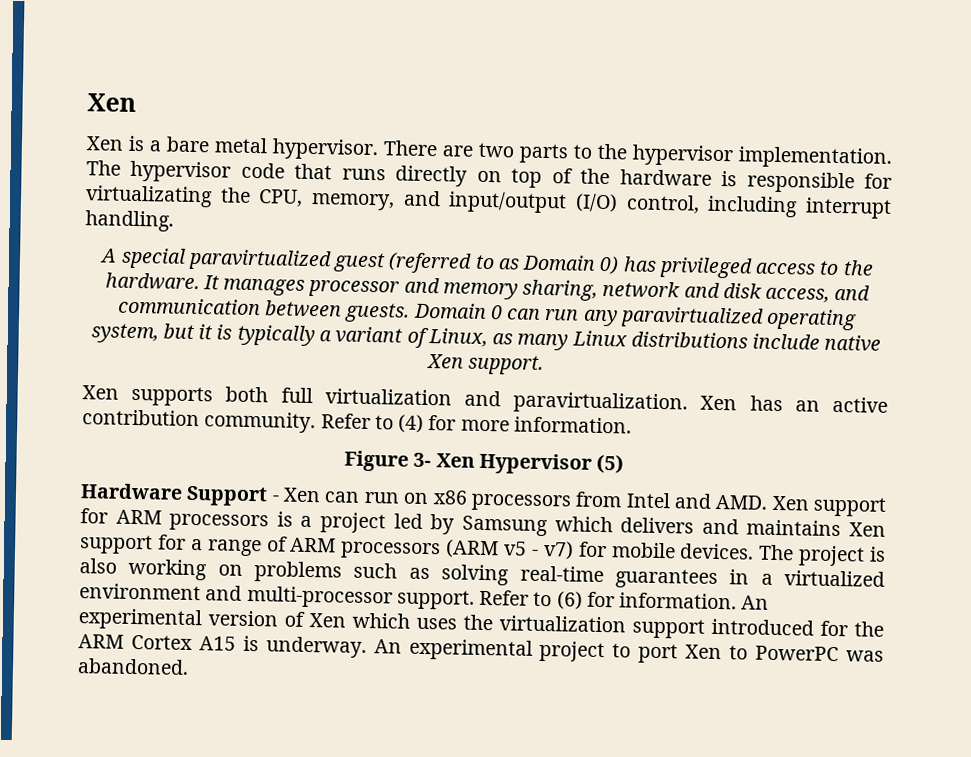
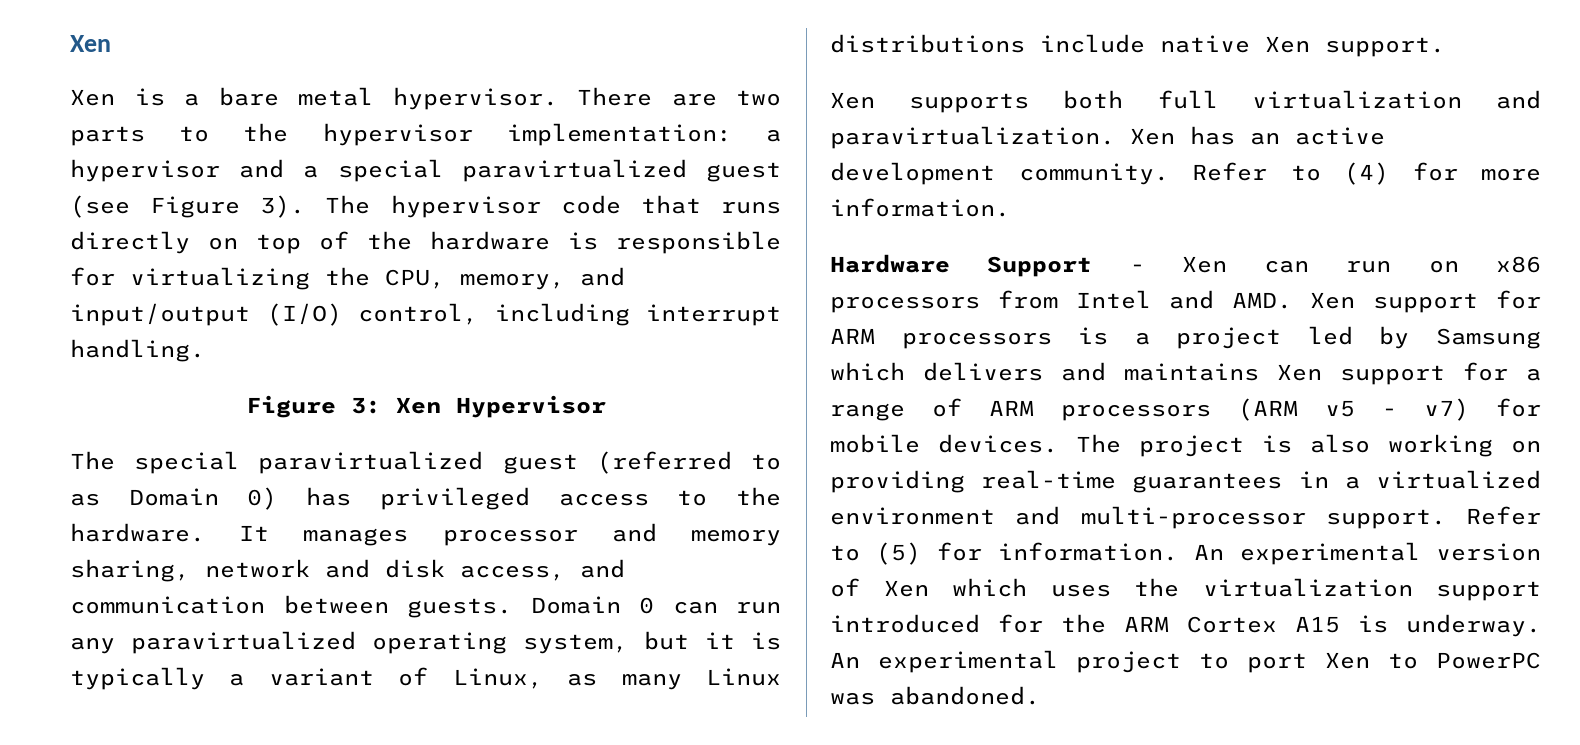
[738,146,892,169] implementation. -> [506,123,781,146] [70,159,781,182] [70,195,306,218] implementation: a hypervisor and a special paravirtualized guest (see Figure 3).
[85,185,213,208] virtualizating -> [130,267,310,290] virtualizing
[99,248,118,263] A -> [245,395,606,418] [70,451,115,470] Figure 3: Xen Hypervisor // The
[82,409,200,427] contribution -> [830,162,995,185] development
[343,450,625,475] // Figure 3- Xen Hypervisor (5) -> (1010, 207) none
[254,561,510,586] problems such as solving -> [830,470,965,493] providing
[556,591,583,610] (6) -> [876,542,921,565] (5)

